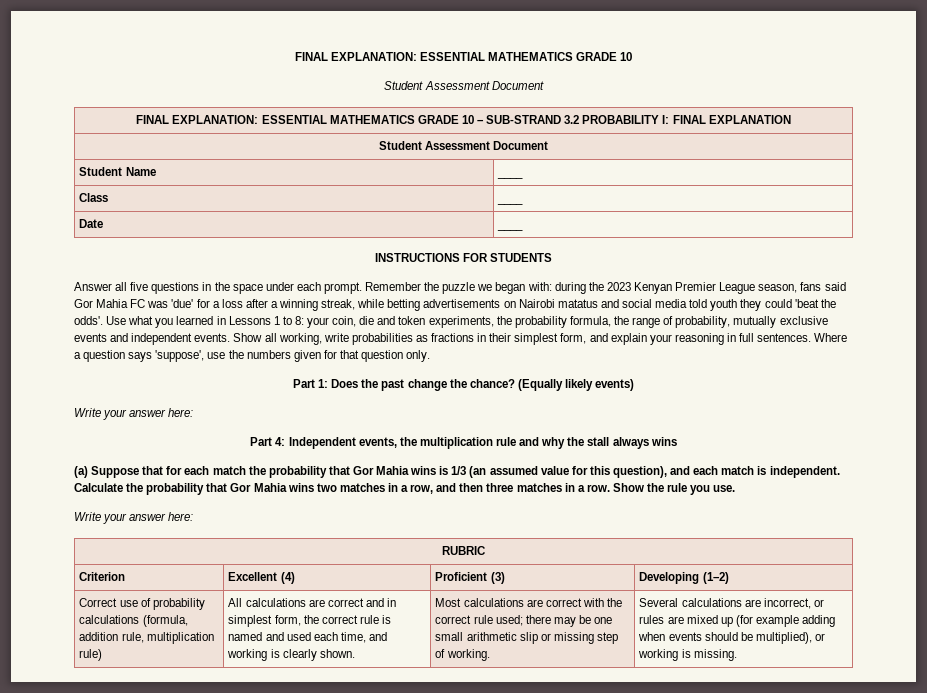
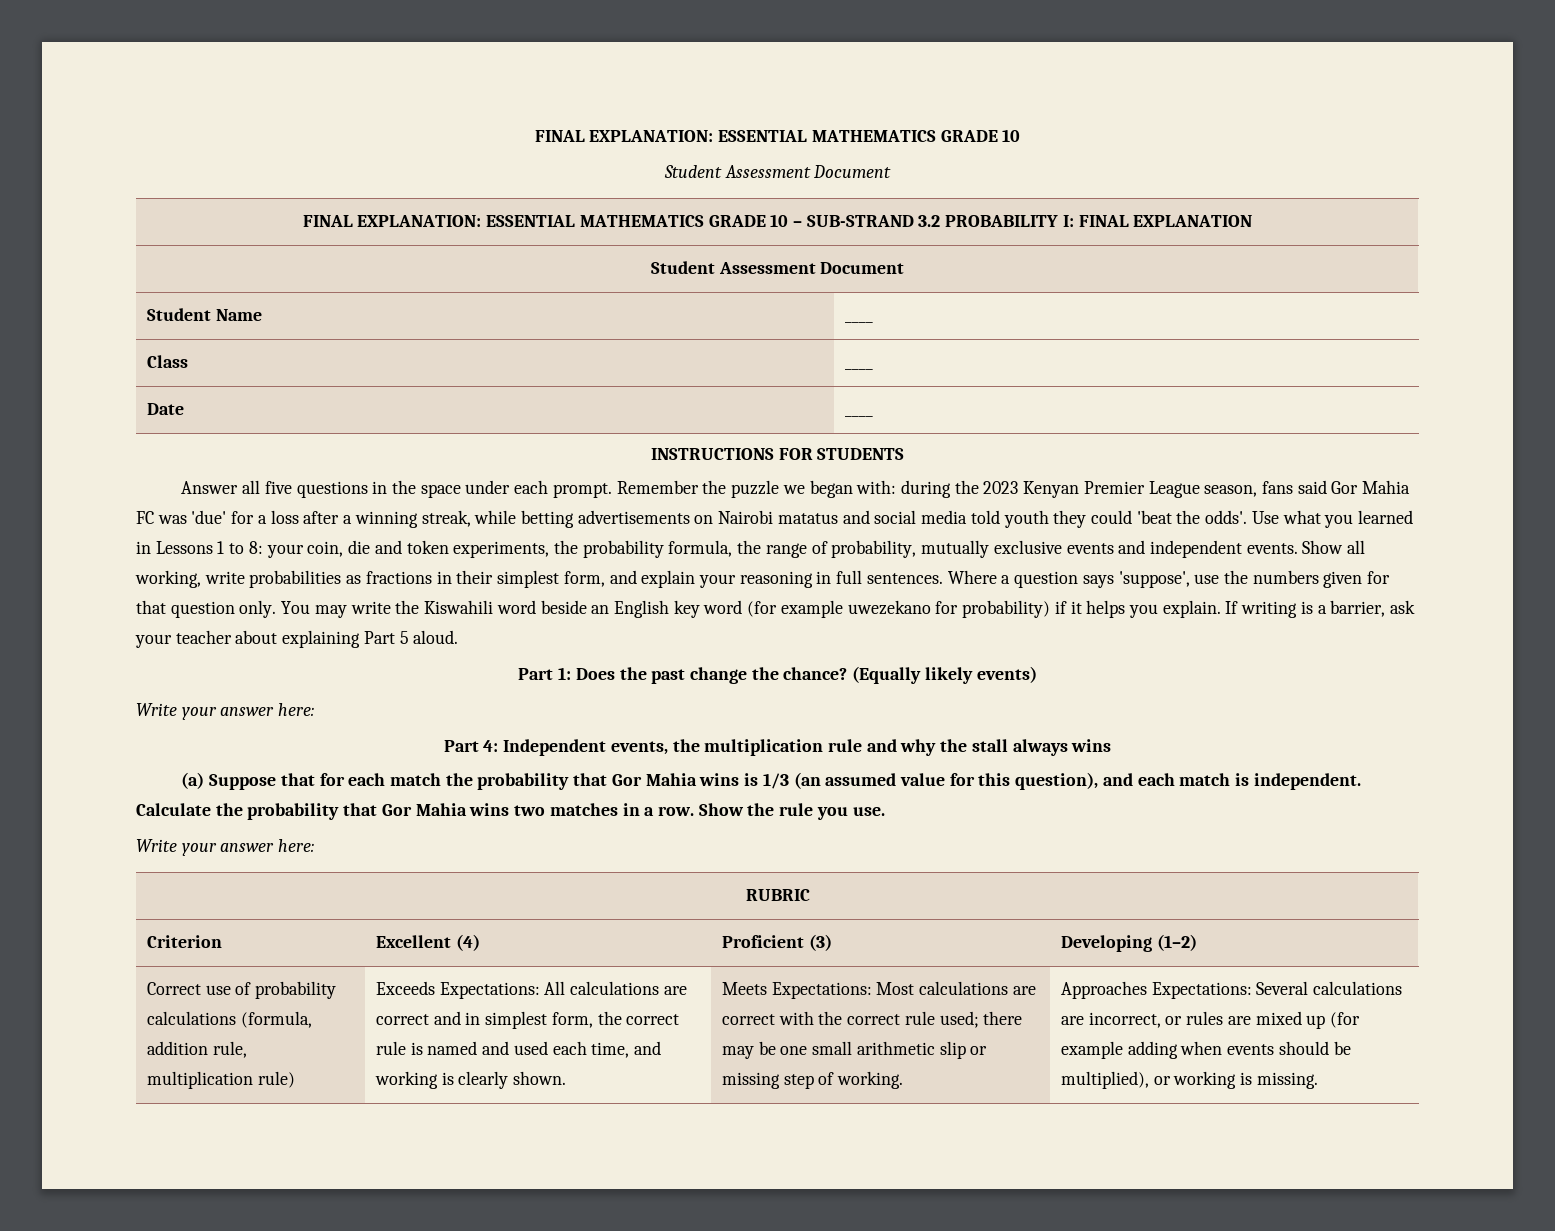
(431, 356) none -> [281,600,1416,618] [135,630,459,648] You may write the Kiswahili word beside an English key word (for example uwezekano for probability) if it helps you explain. If writing is a barrier, ask your teacher about explaining Part 5 aloud.
[410,483,585,494] row, and then three matches in a -> (655, 811) none
(103, 655) none -> [375,981,540,999] Exceeds Expectations:
(355, 653) none -> [721,982,872,999] Meets Expectations:
(490, 655) none -> [1060,981,1252,999] Approaches Expectations:

